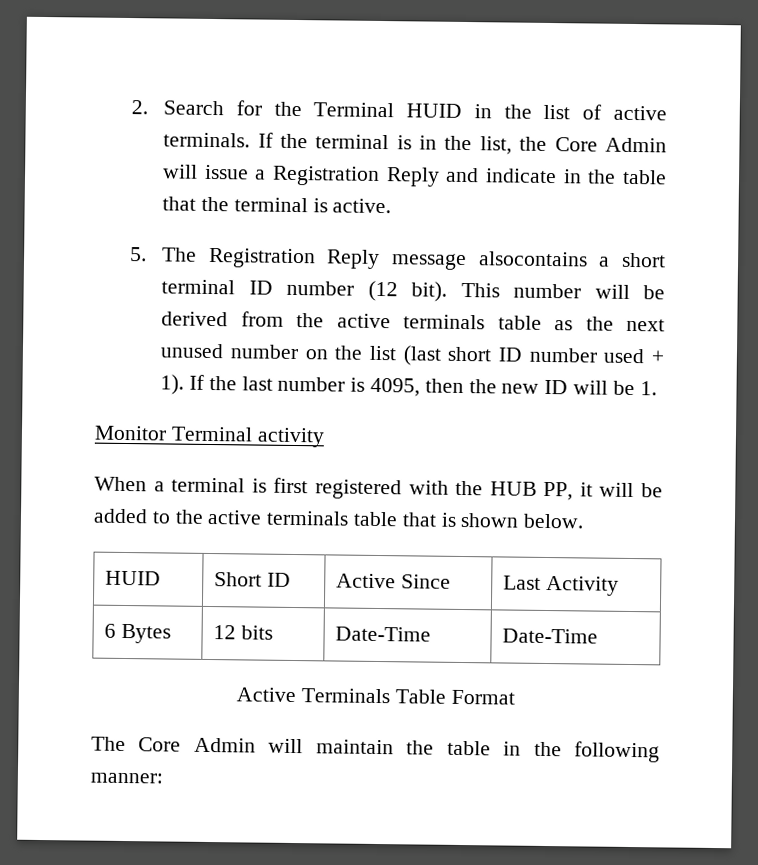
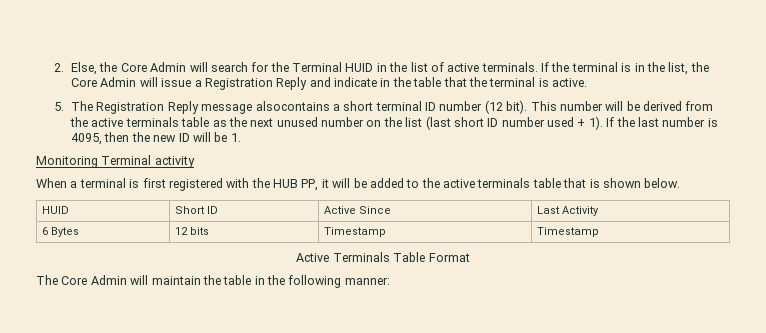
[163,100,225,116] Search -> [70,62,248,75] Else, the Core Admin will search
[94,425,167,441] Monitor -> [36,156,98,168] Monitoring
[334,626,431,642] [501,628,598,644] Date-Time | Date-Time -> [323,227,386,237] [536,227,599,237] Timestamp | Timestamp

